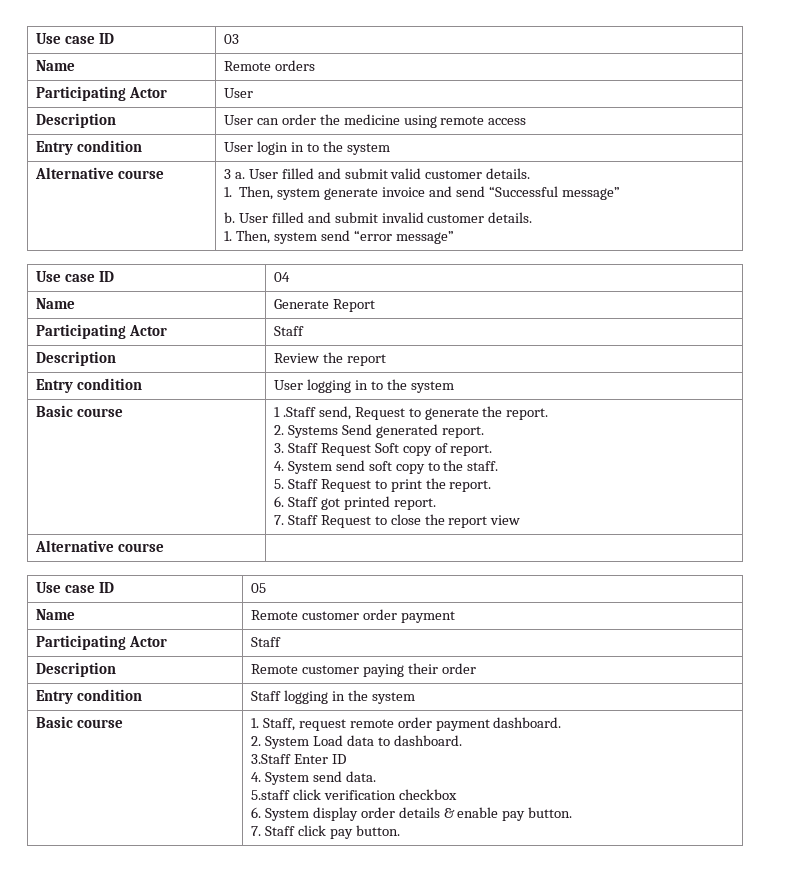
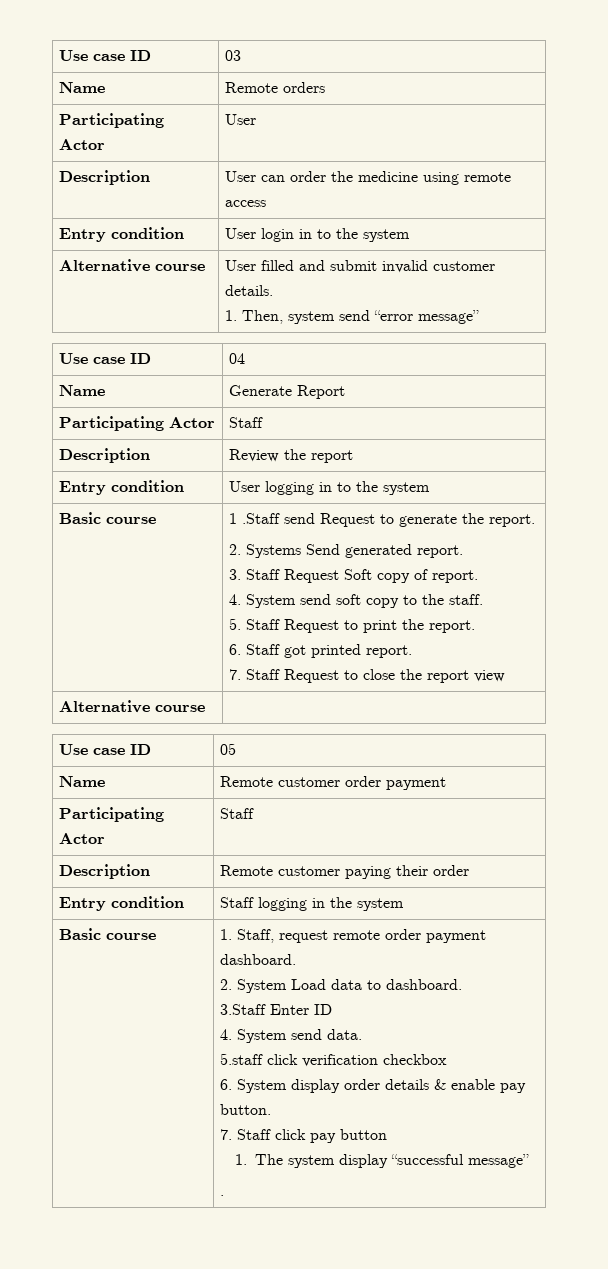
[223,168,531,179] [223,186,620,200] [223,212,235,223] 3 a. User filled and submit valid customer details. // 1. Then, system generate invoice and send “Successful message” // b. -> (205, 267) none
[318,406,351,420] send, -> [283,513,315,524] send
[355,825,400,836] button. -> [339,1129,387,1140] [235,1154,530,1168] [219,1195,224,1196] button // 1. The system display “successful message” // .

